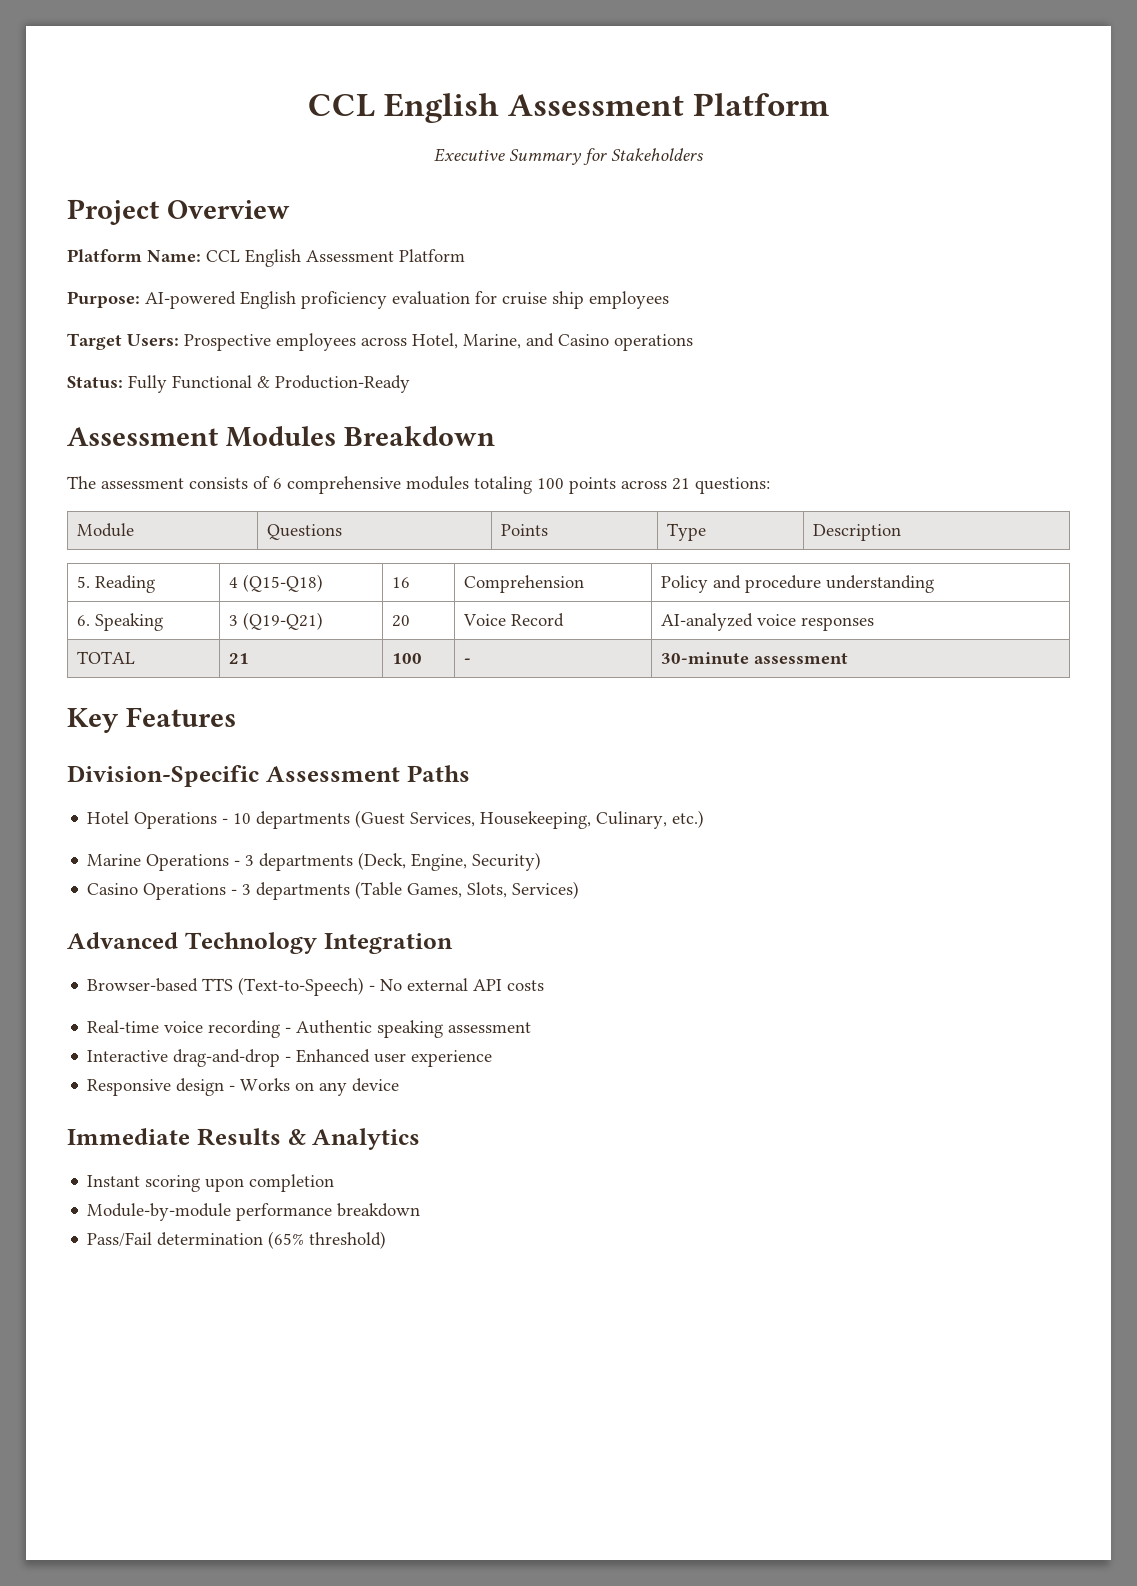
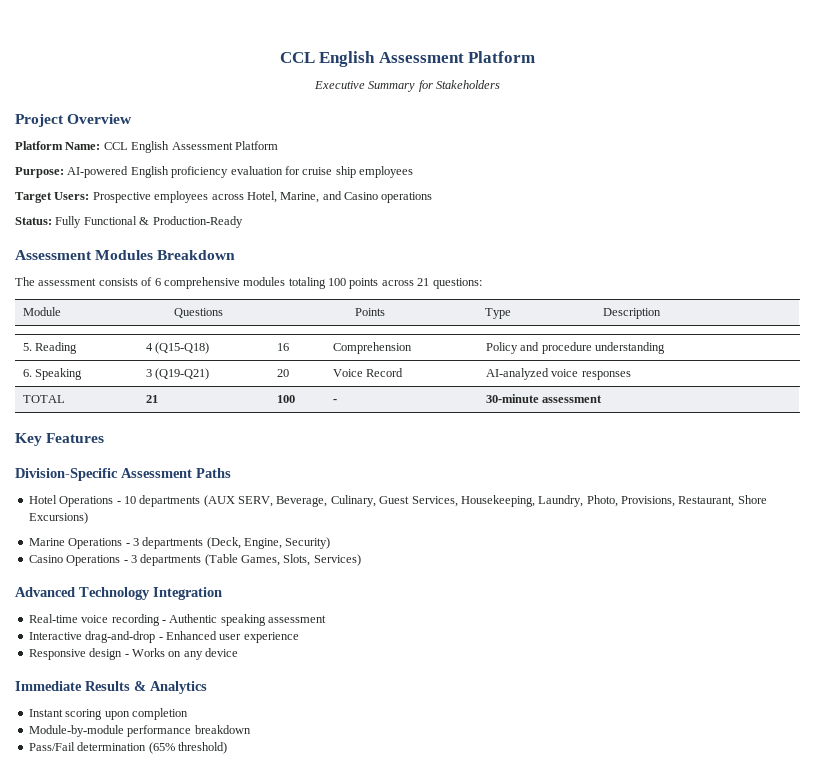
[355,810,705,829] (Guest Services, Housekeeping, Culinary, etc.) -> [203,495,767,507] [28,512,88,524] (AUX SERV, Beverage, Culinary, Guest Services, Housekeeping, Laundry, Photo, Provisions, Restaurant, Shore Excursions)
[87,977,545,996] // Browser-based TTS (Text-to-Speech) - No external API costs -> (222, 593) none

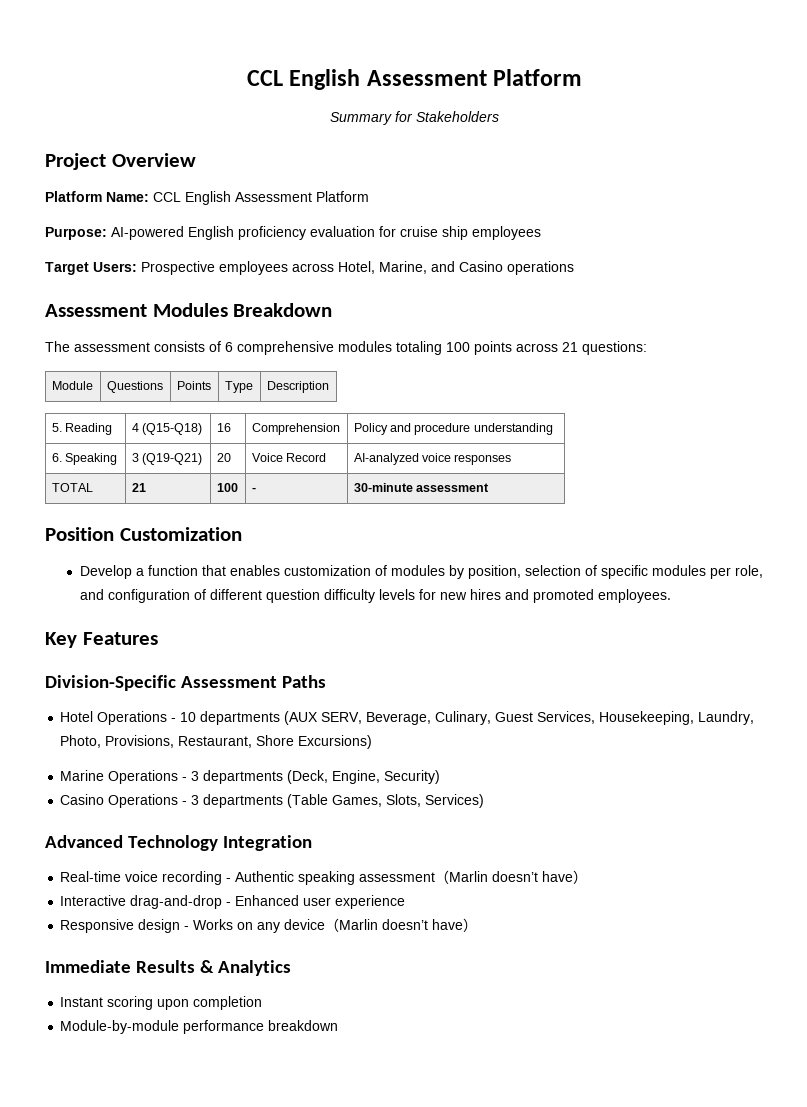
[279,51,536,67] [313,81,365,89] CCL English Assessment Platform // Executive -> [246,69,583,90] CCL English Assessment Platform //
[15,216,243,228] // Status: Fully Functional & Production-Ready -> (574, 268) none
(603, 399) none -> [45,527,242,541] [79,565,763,579] [79,589,671,603] // Position Customization // Develop a function that enables customization of modules by position, selection of specific modules per role, and configuration of different question difficulty levels for new hires and promoted employees.
(326, 619) none -> [435,870,588,884] （Marlin doesn’t have）
(238, 652) none -> [325,918,478,932] （Marlin doesn’t have）
[28,742,227,754] // Pass/Fail determination (65% threshold) -> (339, 1025) none

